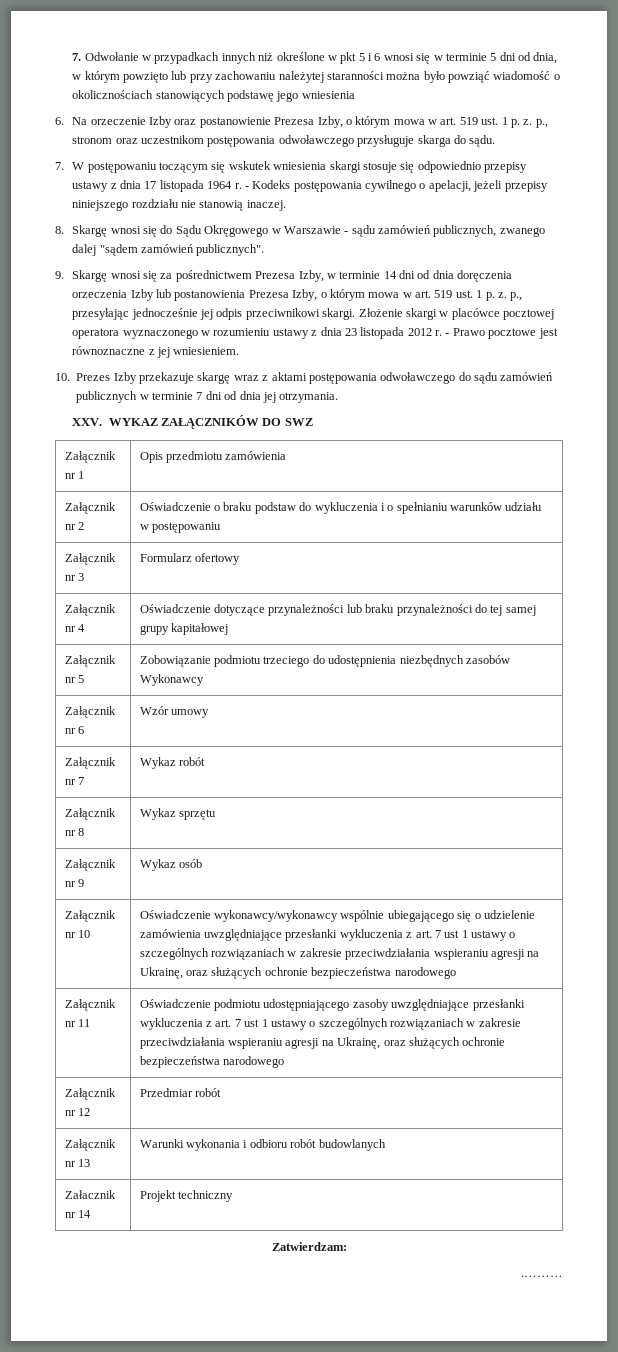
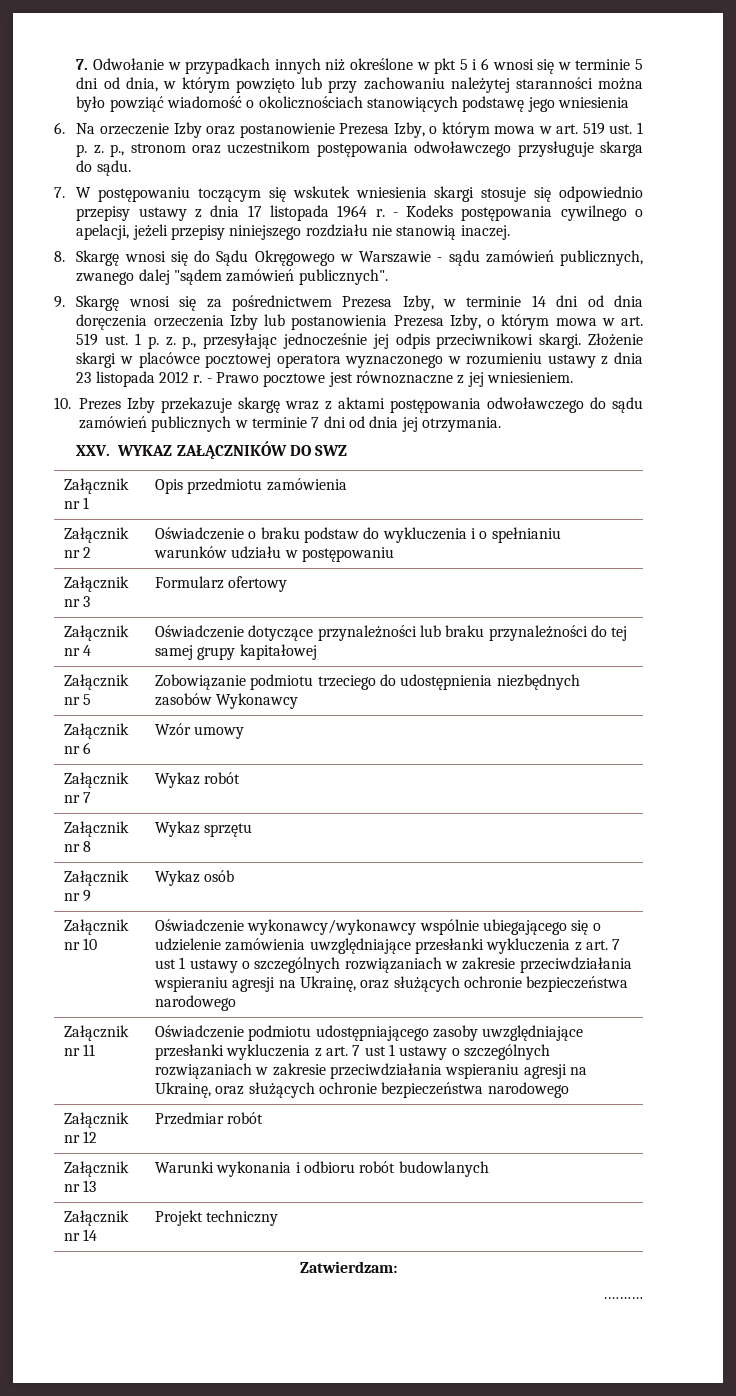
[64,1190,116,1199] Załacznik -> [64,1210,130,1226] Załącznik

